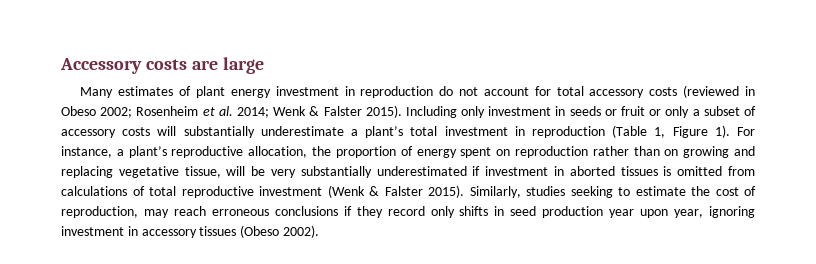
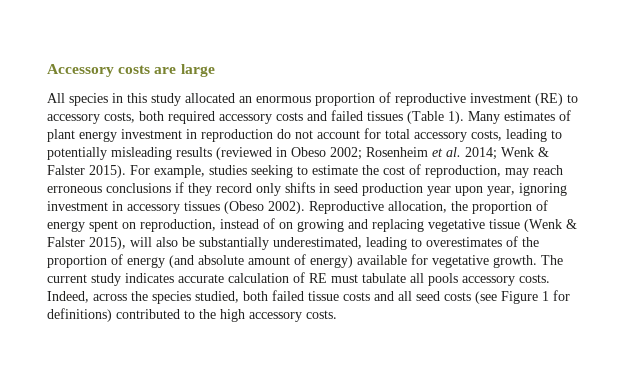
(264, 65) none -> [47,92,578,106] [47,110,464,124] All species in this study allocated an enormous proportion of reproductive investment (RE) to accessory costs, both required accessory costs and failed tissues (Table 1).
[649,87,678,96] costs -> [471,129,562,142] [47,147,212,160] costs, leading to potentially misleading results
[405,106,756,118] [61,125,756,138] [61,146,755,158] [61,166,755,178] [61,185,521,198] Including only investment in seeds or fruit or only a subset of accessory costs will substantially underestimate a plant’s total investment in reproduction (Table 1, Figure 1). For instance, a plant’s reproductive allocation, the proportion of energy spent on reproduction rather than on growing and replacing vegetative tissue, will be very substantially underestimated if investment in aborted tissues is omitted from calculations of total reproductive investment (Wenk & Falster 2015). Similarly, -> [130,165,205,178] For example,
(319, 231) none -> [309,200,548,214] [47,218,577,232] [47,236,539,250] [47,254,563,268] [47,272,550,286] [47,290,570,304] [47,308,337,322] Reproductive allocation, the proportion of energy spent on reproduction, instead of on growing and replacing vegetative tissue (Wenk & Falster 2015), will also be substantially underestimated, leading to overestimates of the proportion of energy (and absolute amount of energy) available for vegetative growth. The current study indicates accurate calculation of RE must tabulate all pools accessory costs. Indeed, across the species studied, both failed tissue costs and all seed costs (see Figure 1 for definitions) contributed to the high accessory costs.

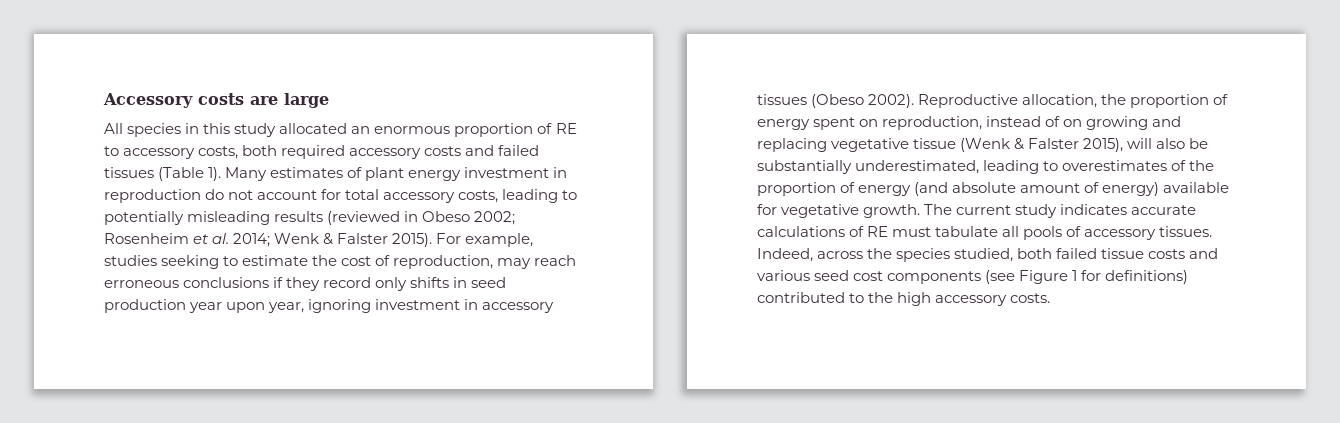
[395,93,563,106] reproductive investment (RE) -> [555,123,577,134] RE
[228,273,289,283] calculation -> [757,226,845,237] calculations
[462,274,550,286] accessory costs. -> [1066,226,1213,240] of accessory tissues.
[398,291,471,301] all seed costs -> [757,270,982,284] various seed cost components

